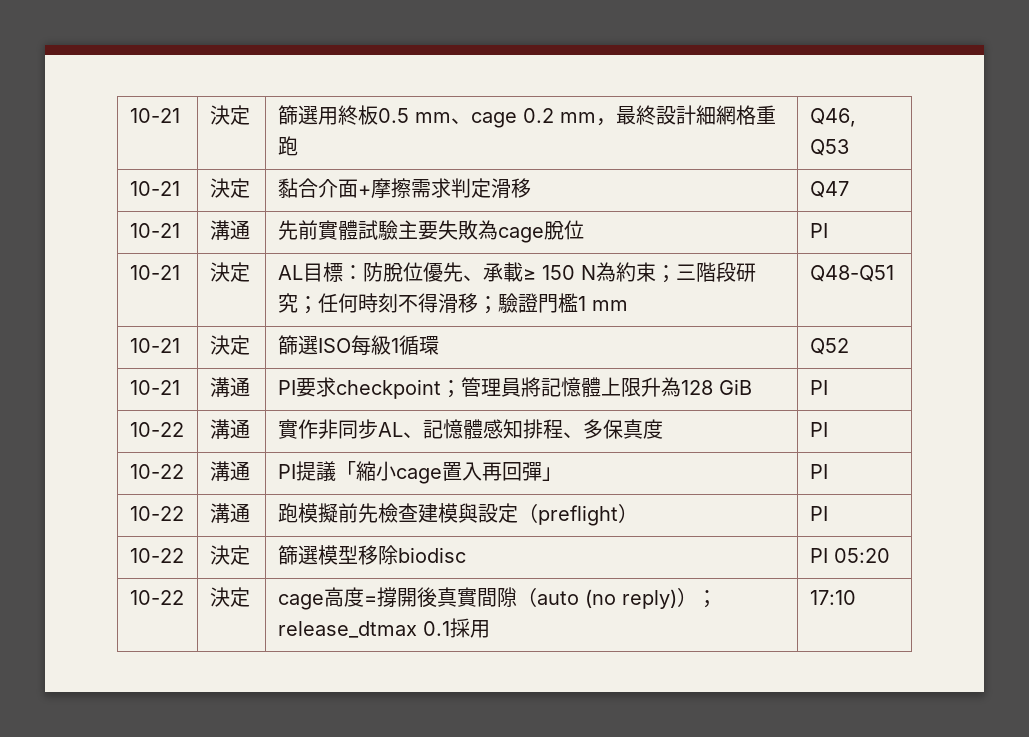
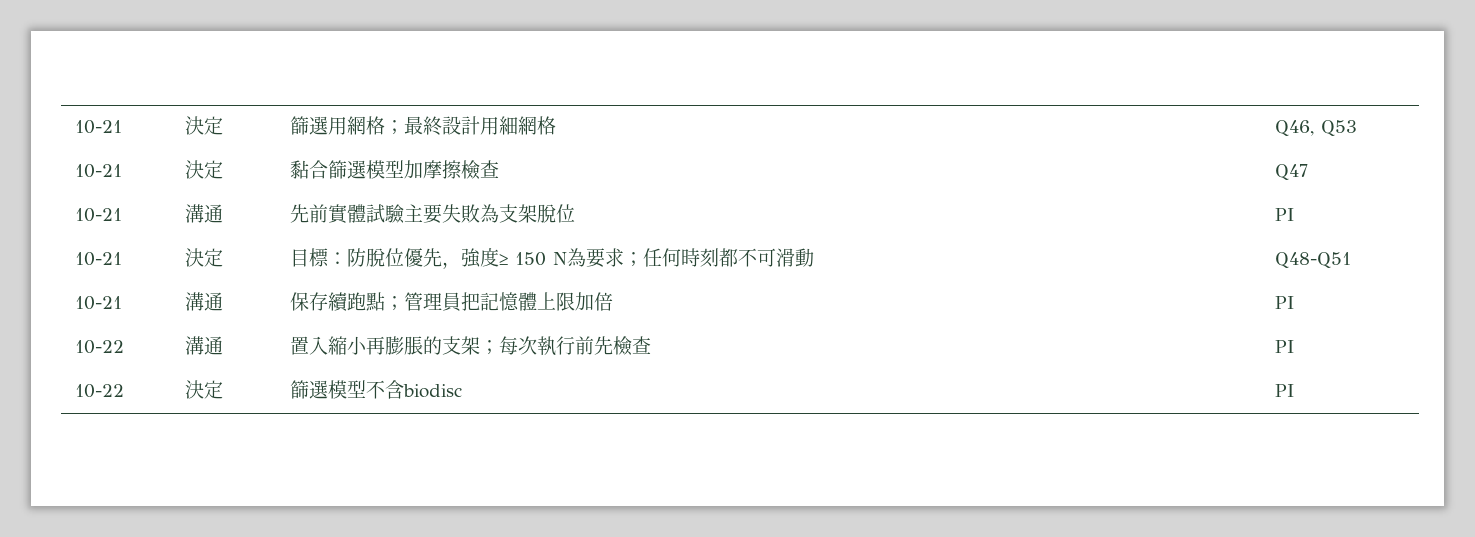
[337,105,616,128] 終板0.5 mm、cage 0.2 mm， -> [346,116,404,135] 網格；
(696, 115) none -> [479,117,499,135] 用
[755,105,776,124] [277,136,298,156] 重跑 -> (556, 125) none
[317,178,531,199] 介面+摩擦需求判定滑移 -> [327,160,499,180] 篩選模型加摩擦檢查
[497,227,544,243] cage -> [498,204,537,223] 支架
[277,265,303,280] AL -> (223, 257) none
[462,262,523,282] 、承載 -> [441,248,499,269] ，強度
[615,262,756,283] [277,293,628,314] [809,265,894,282] [129,338,180,353] [209,335,250,355] [277,335,439,356] [809,338,849,355] [129,380,180,395] [209,377,250,398] [277,377,441,399] 約束；三階段研究；任何時刻不得滑移；驗證門檻1 mm | Q48-Q51 // 10-21 | 決定 | 篩選ISO每級1循環 | Q52 // 10-21 | 溝通 | PI要求checkpoint -> [585,248,814,268] [1274,252,1351,269] [74,296,122,310] [184,292,223,311] [289,292,385,312] 要求；任何時刻都不可滑動 | Q48-Q51 // 10-21 | 溝通 | 保存續跑點
[520,377,541,397] 將 -> [460,292,480,311] 把
[640,377,752,397] [809,380,828,395] [129,422,184,437] [209,419,250,440] [277,419,663,439] [809,422,828,437] [129,464,184,479] [209,461,250,482] [277,461,562,484] [809,464,828,479] [129,506,184,521] [209,503,250,524] [277,503,638,526] 升為128 GiB | PI // 10-22 | 溝通 | 實作非同步AL、記憶體感知排程、多保真度 | PI // 10-22 | 溝通 | PI提議「縮小cage置入再回彈」 | PI // 10-22 | 溝通 | 跑模擬前先檢查建模與設定（preflight） -> [574,292,613,311] [1274,296,1294,309] [74,340,124,354] [184,336,223,355] [289,336,651,356] 加倍 | PI // 10-22 | 溝通 | 置入縮小再膨脹的支架；每次執行前先檢查
[357,545,398,565] 移除 -> [365,380,404,399] 不含
[833,548,890,563] [129,590,184,605] [209,587,250,607] [277,587,717,610] [277,618,490,638] [809,590,856,605] 05:20 // 10-22 | 決定 | cage高度=撐開後真實間隙（auto (no reply)）；release_dtmax 0.1採用 | 17:10 -> (1294, 390) none

